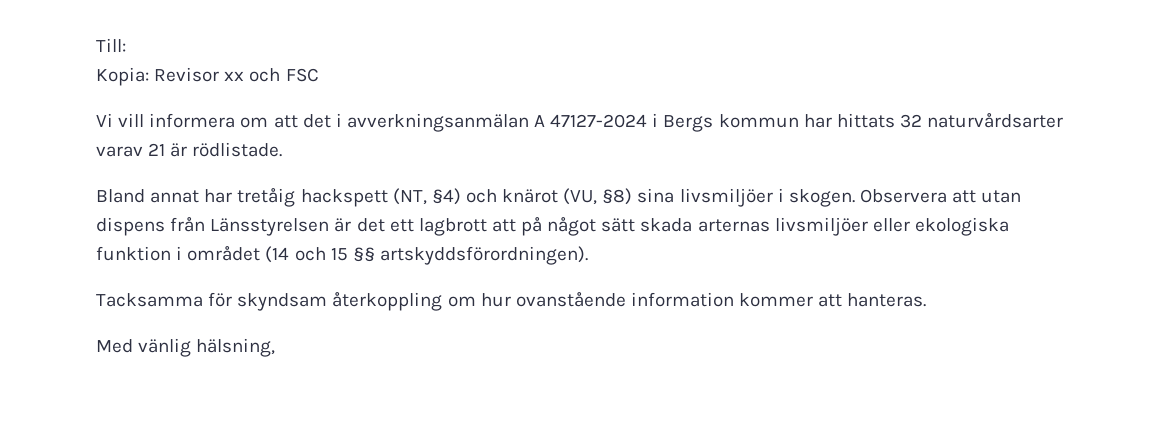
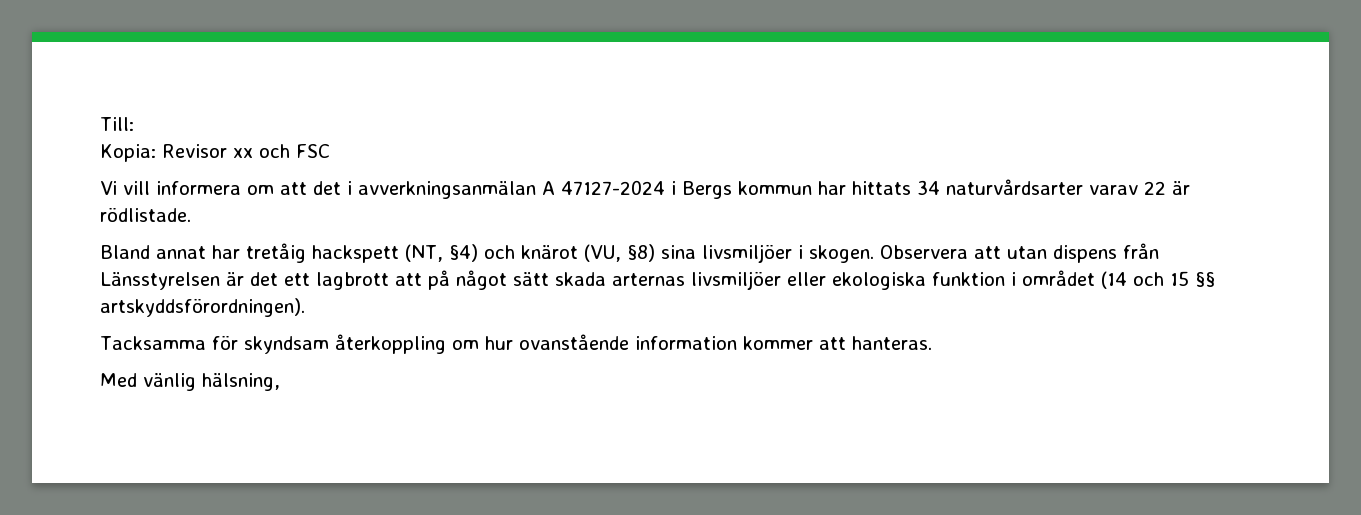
[899,114,922,128] 32 -> [917,180,940,195] 34
[148,143,166,156] 21 -> [1144,181,1166,195] 22

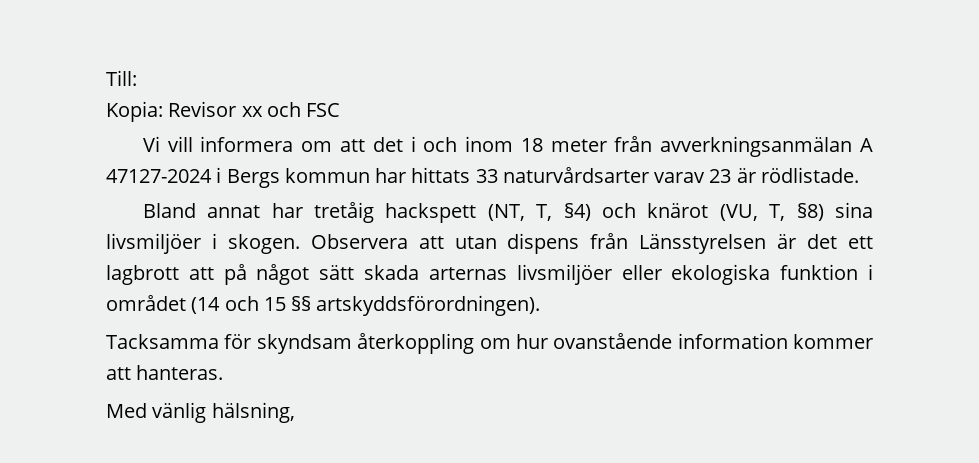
(352, 188) none -> [423,136,653,152] och inom 18 meter från
[917,180,940,195] 34 -> [475,169,498,183] 33
[1144,181,1166,195] 22 -> [709,169,732,183] 23
(443, 253) none -> [536,204,553,221] T,
(621, 253) none -> [769,204,786,221] T,

